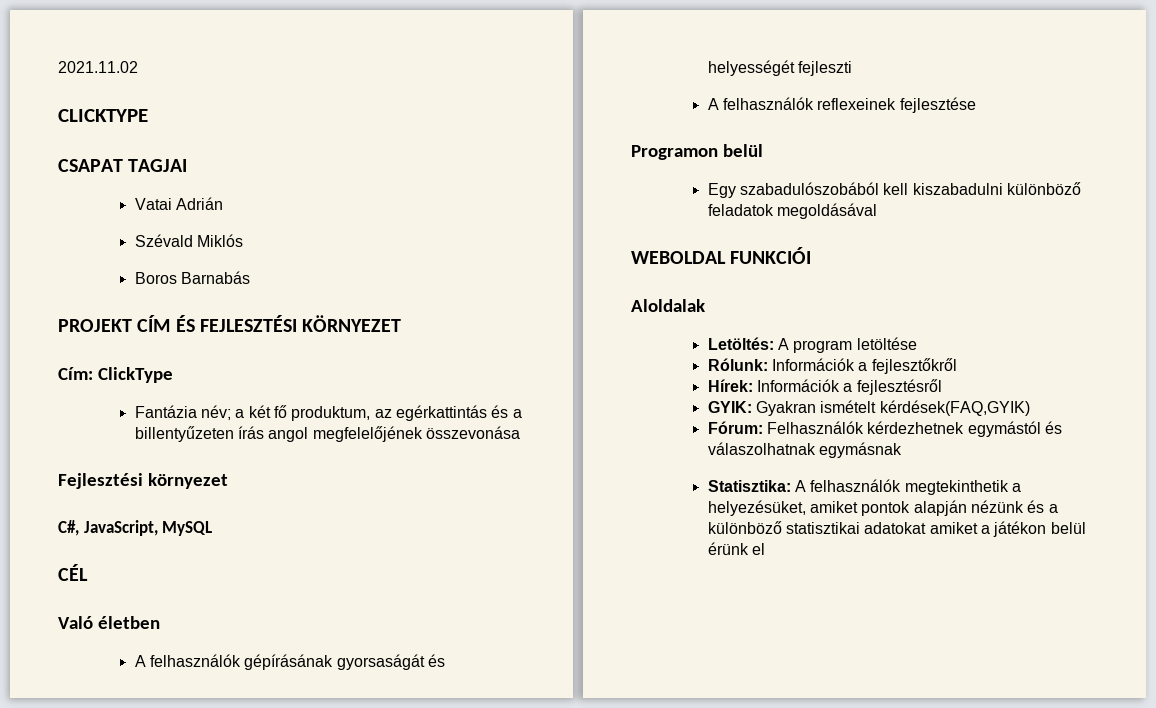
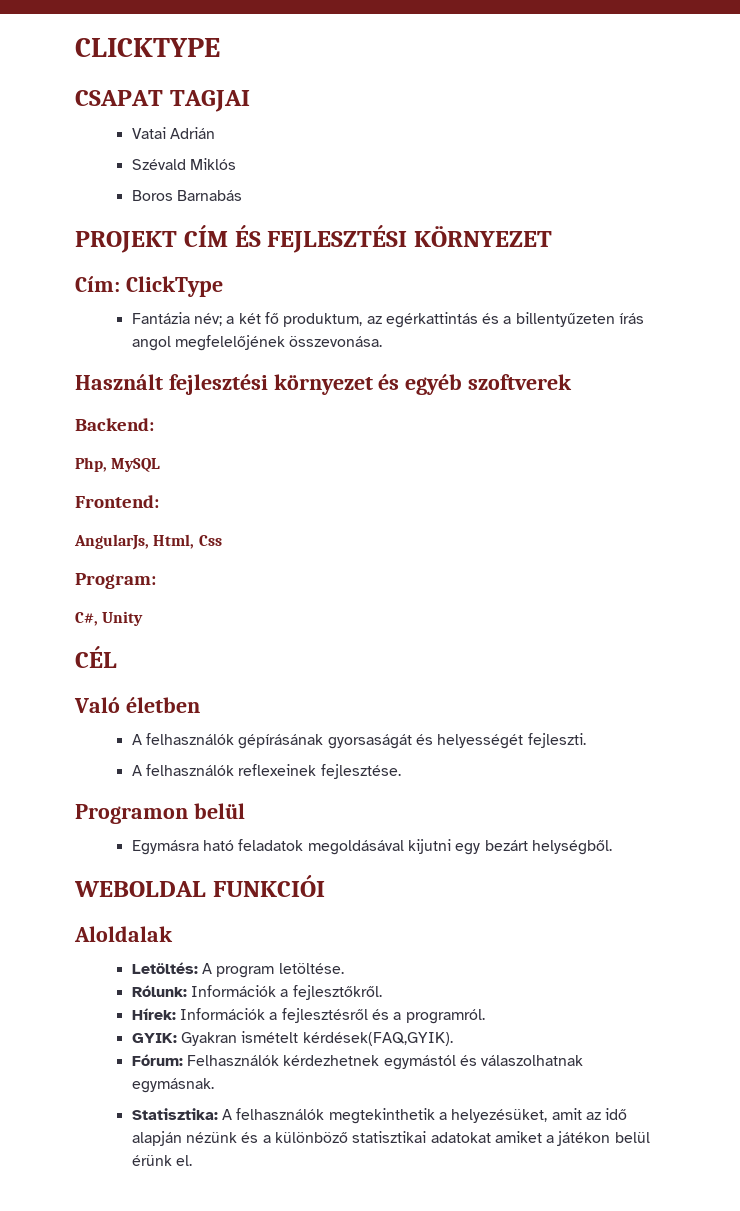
[58,61,138,73] 2021.11.02 // -> (75, 47) none
[426,426,521,439] [58,473,228,489] összevonása // Fejlesztési környezet -> [289,336,383,347] [75,374,573,395] [75,418,154,431] [75,457,161,472] [75,495,159,508] [74,534,222,550] [75,573,156,589] összevonása. // Használt fejlesztési környezet és egyéb szoftverek // Backend: // Php, MySQL // Frontend: // AngularJs, Html, Css // Program:
[83,520,213,536] JavaScript, MySQL -> [102,611,144,626] Unity
[798,61,853,76] fejleszti -> [527,733,586,748] fejleszti.
[899,97,976,113] fejlesztése -> [320,764,401,779] fejlesztése.
[707,182,1082,198] [707,203,878,219] Egy szabadulószobából kell kiszabadulni különböző feladatok megoldásával -> [131,839,612,855] Egymásra ható feladatok megoldásával kijutni egy bezárt helységből.
[856,337,917,350] letöltése -> [278,963,344,974] letöltése.
[871,358,957,374] fejlesztőkről -> [292,985,382,1000] fejlesztőkről.
(942, 387) none -> [371,1009,485,1024] és a programról.
[879,400,1030,416] kérdések(FAQ,GYIK) -> [302,1032,453,1046] kérdések(FAQ,GYIK).
[819,442,903,458] egymásnak -> [131,1078,214,1093] egymásnak.
[810,501,911,516] amiket pontok -> [551,1108,628,1120] amit az idő
[752,543,766,555] el -> [175,1155,192,1166] el.

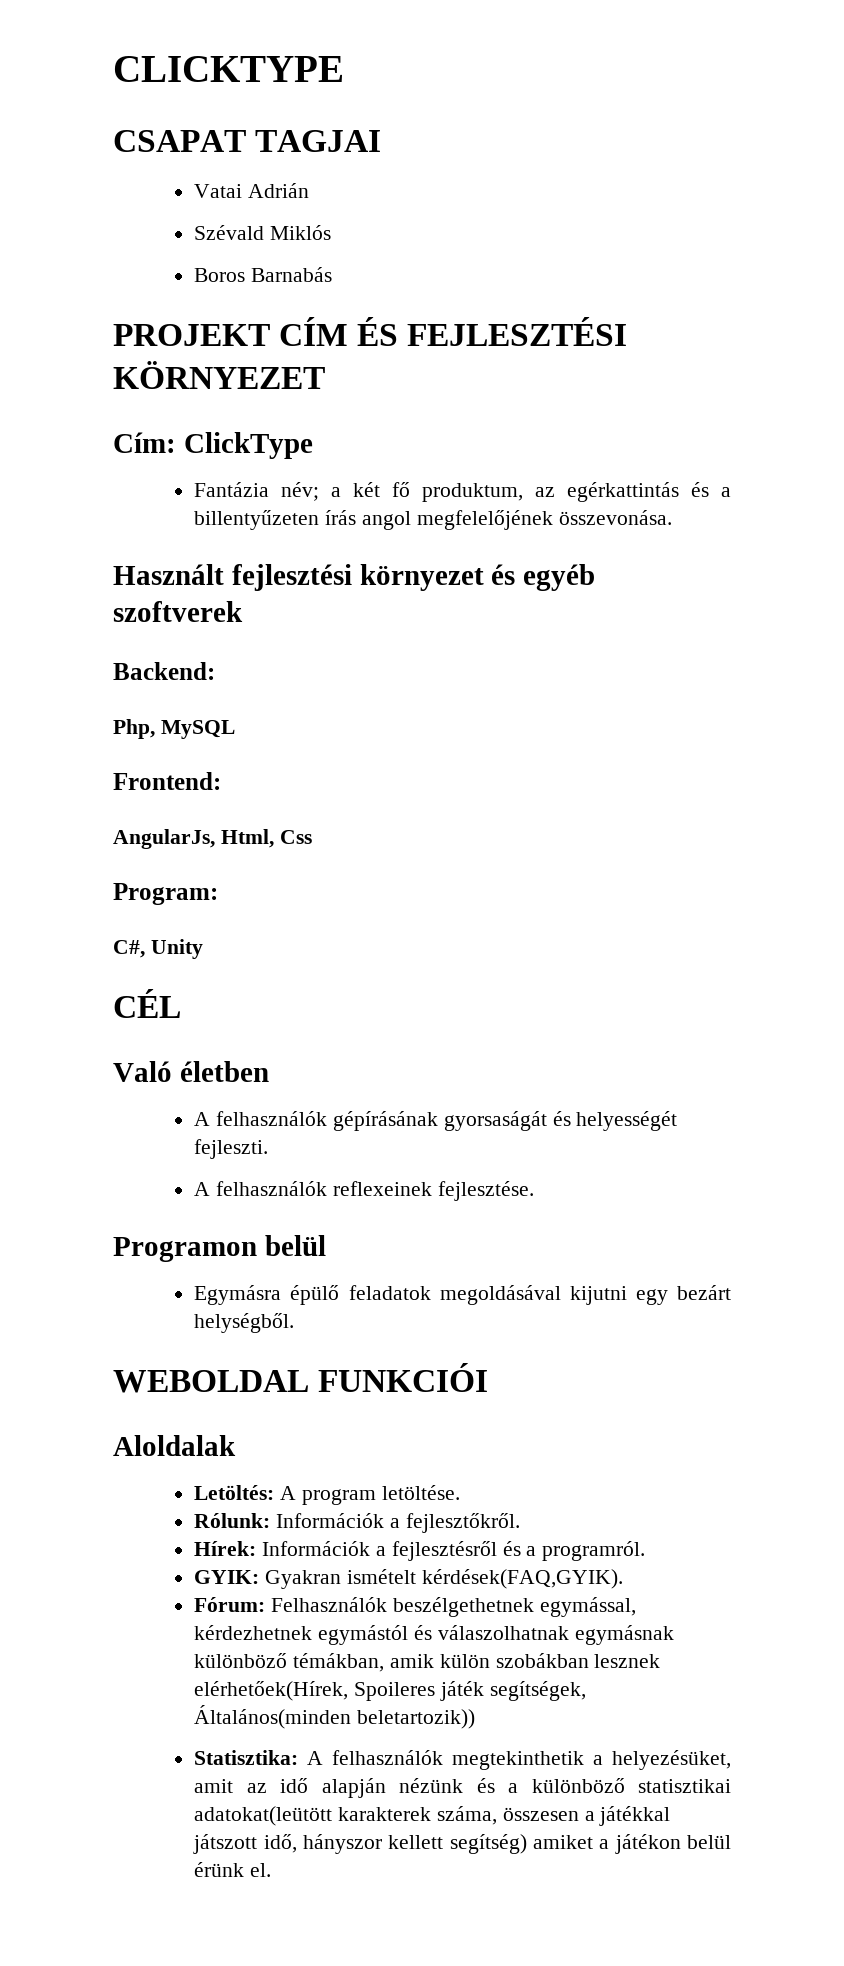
[202,840,234,851] ható -> [290,1285,340,1305] épülő
(279, 1060) none -> [392,1597,636,1617] beszélgethetnek egymással,
[131,1078,214,1093] egymásnak. -> [574,1625,674,1645] [194,1653,661,1672] [194,1681,586,1701] [194,1705,476,1729] egymásnak különböző témákban, amik külön szobákban lesznek elérhetőek(Hírek, Spoileres játék segítségek, Általános(minden beletartozik))
[430,1132,491,1143] adatokat -> [194,1806,671,1826] [193,1834,527,1854] adatokat(leütött karakterek száma, összesen a játékkal játszott idő, hányszor kellett segítség)

